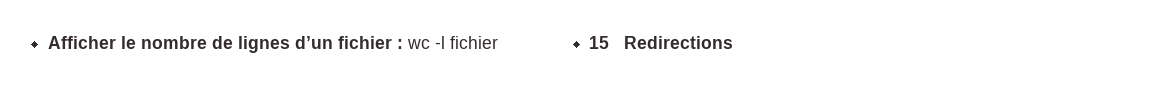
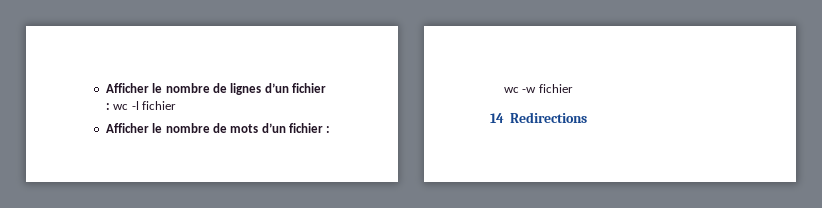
[589,36,610,49] 15 -> [105,123,331,133] [503,84,573,93] [490,113,504,123] Afficher le nombre de mots d’un fichier : wc -w fichier // 14

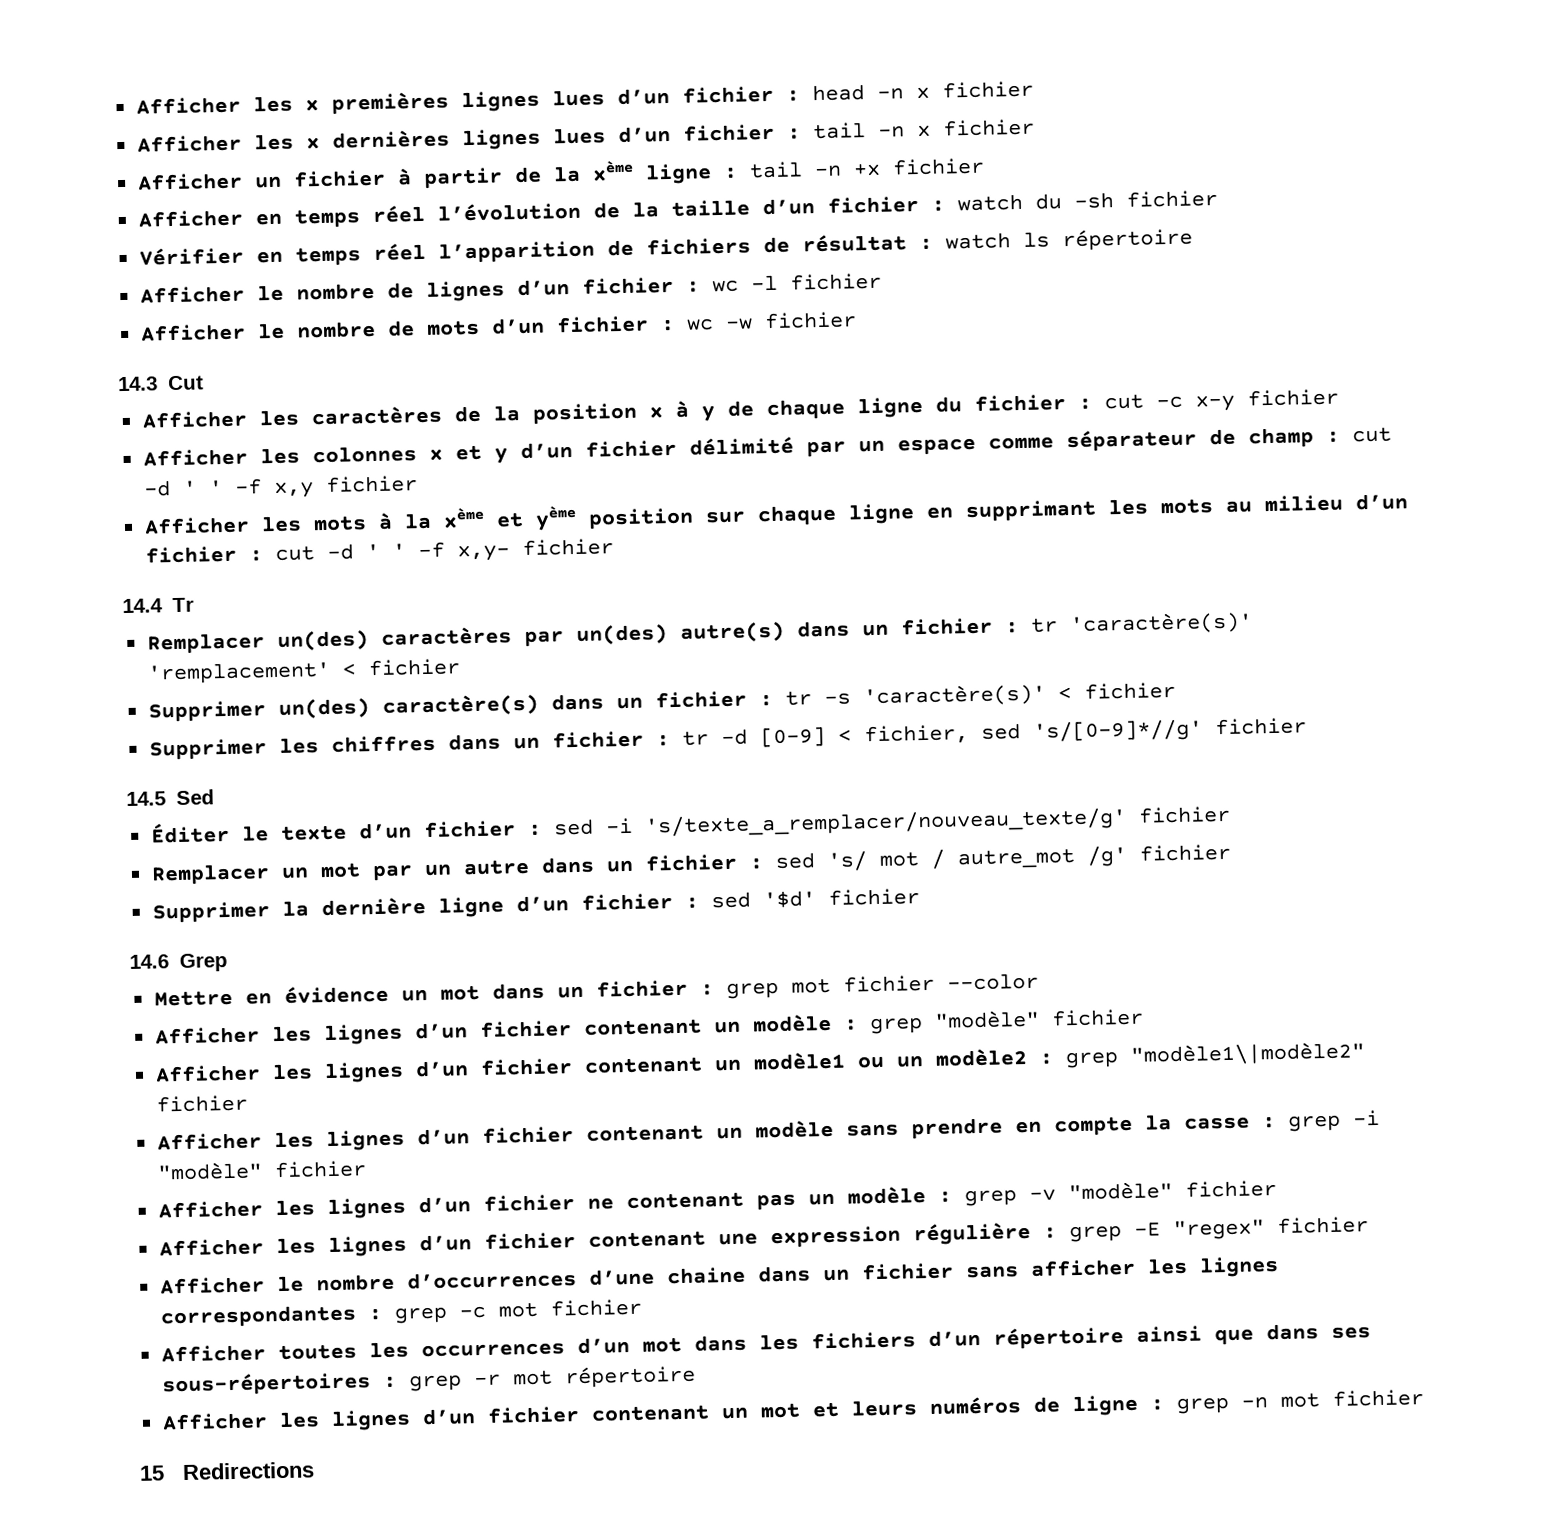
[105,83,149,93] Afficher -> [136,80,1035,115] [137,118,1036,153] [137,157,986,191] [138,189,1219,229] [139,227,1194,267] [140,285,246,304] Afficher les x premières lignes lues d’un fichier : head -n x fichier // Afficher les x dernières lignes lues d’un fichier : tail -n x fichier // Afficher un fichier à partir de la xème ligne : tail -n +x fichier // Afficher en temps réel l’évolution de la taille d’un fichier : watch du -sh fichier // Vérifier en temps réel l’apparition de fichiers de résultat : watch ls répertoire // Afficher
[490,113,504,123] 14 -> [117,375,204,392] [142,388,1340,429] [143,427,1393,467] [144,475,419,498] [144,493,1409,535] [145,538,615,564] [122,597,194,614] [147,611,1254,655] [147,658,462,685] [148,681,1177,723] [149,717,1308,761] [126,789,215,807] [150,805,1232,844] [151,843,1232,886] [152,888,921,924] [129,953,228,972] [154,972,1040,1007] [155,1008,1145,1046] [155,1041,1366,1084] [156,1094,249,1113] [157,1109,1381,1152] [157,1160,368,1181] [158,1180,1278,1220] [159,1216,1370,1258] [160,1255,1280,1295] [160,1298,643,1329] [161,1323,1372,1363] [162,1364,697,1397] [162,1389,1425,1432] [139,1465,165,1481] 14.3 Cut // Afficher les caractères de la position x à y de chaque ligne du fichier : cut -c x-y fichier // Afficher les colonnes x et y d’un fichier délimité par un espace comme séparateur de champ : cut -d ' ' -f x,y fichier // Afficher les mots à la xème et yème position sur chaque ligne en supprimant les mots au milieu d’un fichier : cut -d ' ' -f x,y- fichier // 14.4 Tr // Remplacer un(des) caractères par un(des) autre(s) dans un fichier : tr 'caractère(s)' 'remplacement' < fichier // Supprimer un(des) caractère(s) dans un fichier : tr -s 'caractère(s)' < fichier // Supprimer les chiffres dans un fichier : tr -d [0-9] < fichier, sed 's/[0-9]*//g' fichier // 14.5 Sed // Éditer le texte d’un fichier : sed -i 's/texte_a_remplacer/nouveau_texte/g' fichier // Remplacer un mot par un autre dans un fichier : sed 's/ mot / autre_mot /g' fichier // Supprimer la dernière ligne d’un fichier : sed '$d' fichier // 14.6 Grep // Mettre en évidence un mot dans un fichier : grep mot fichier --color // Afficher les lignes d’un fichier contenant un modèle : grep "modèle" fichier // Afficher les lignes d’un fichier contenant un modèle1 ou un modèle2 : grep "modèle1\|modèle2" fichier // Afficher les lignes d’un fichier contenant un modèle sans prendre en compte la casse : grep -i "modèle" fichier // Afficher les lignes d’un fichier ne contenant pas un modèle : grep -v "modèle" fichier // Afficher les lignes d’un fichier contenant une expression régulière : grep -E "regex" fichier // Afficher le nombre d’occurrences d’une chaine dans un fichier sans afficher les lignes correspondantes : grep -c mot fichier // Afficher toutes les occurrences d’un mot dans les fichiers d’un répertoire ainsi que dans ses sous-répertoires : grep -r mot répertoire // Afficher les lignes d’un fichier contenant un mot et leurs numéros de ligne : grep -n mot fichier // 15

